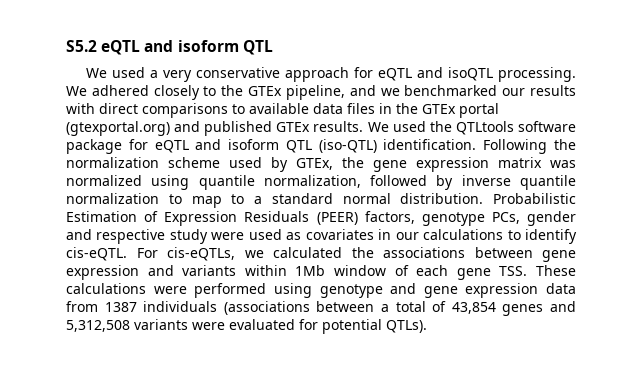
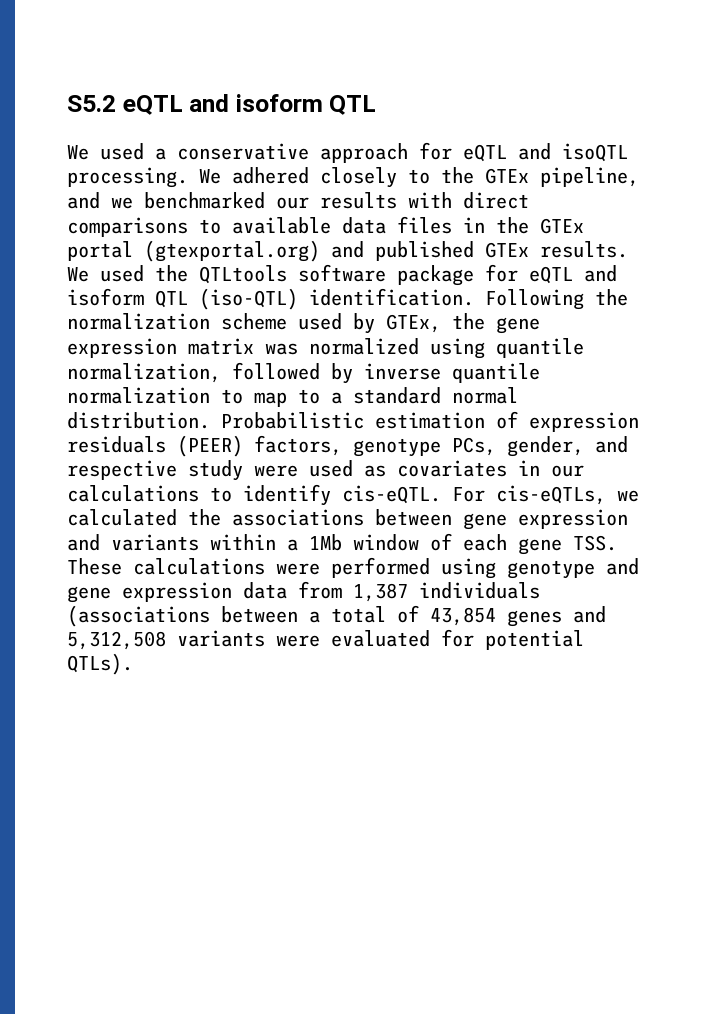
[162,70,192,82] very -> (166, 154) none
[66,211,310,226] Estimation of Expression Residuals -> [375,411,639,432] [67,436,166,453] estimation of expression residuals
[527,211,576,226] gender -> [507,436,584,457] gender,
(287, 270) none -> [287,539,298,551] a
[104,302,137,312] 1387 -> [353,583,408,602] 1,387

